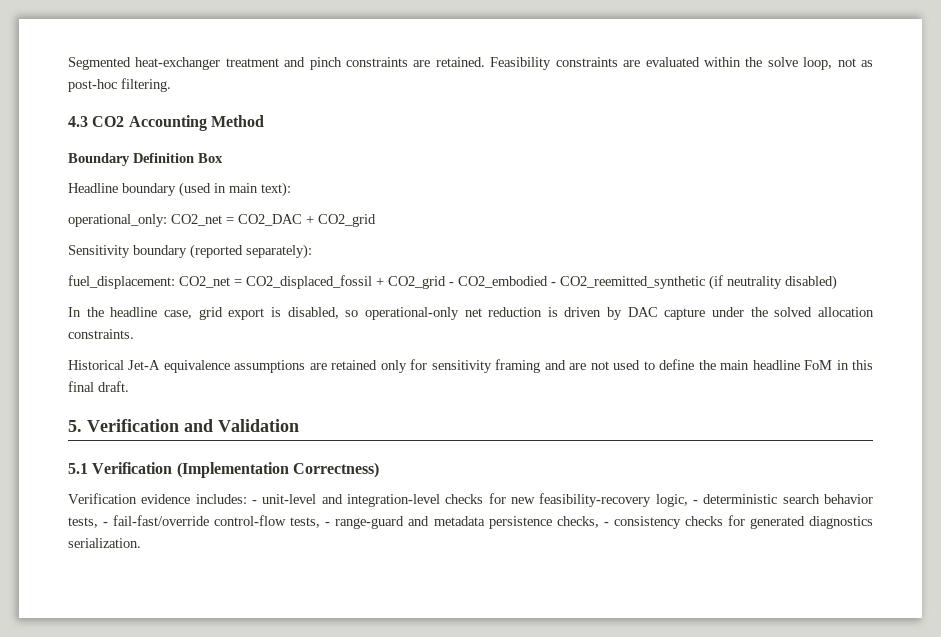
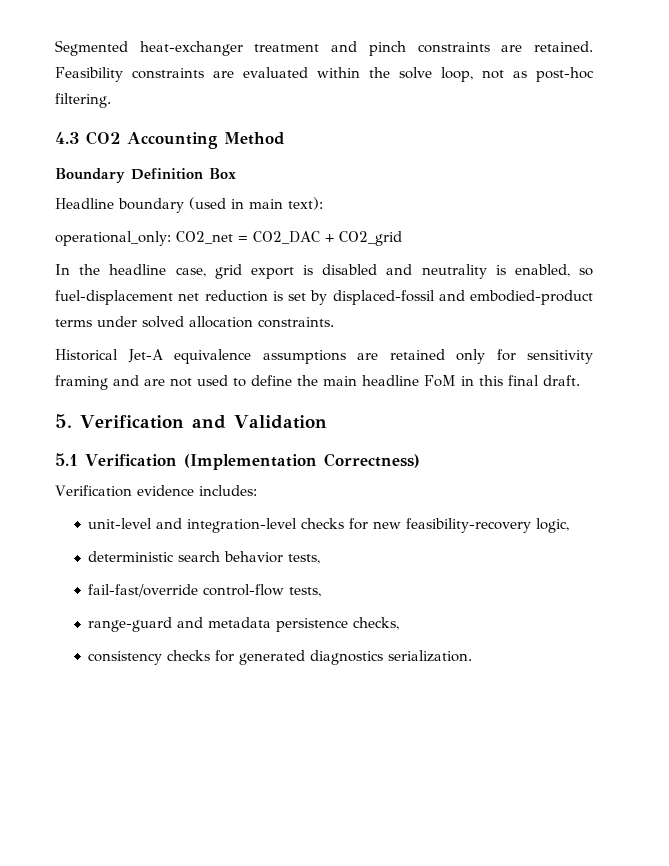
[68,244,312,259] [68,275,837,290] // Sensitivity boundary (reported separately): // fuel_displacement: CO2_net = CO2_displaced_fossil + CO2_grid - CO2_embodied - CO2_reemitted_synthetic (if neutrality disabled) -> (402, 238) none
[287,307,768,320] disabled, so operational-only net reduction is driven by DAC capture under the -> [322,264,594,279] [55,290,593,305] [55,316,137,327] disabled and neutrality is enabled, so fuel-displacement net reduction is set by displaced-fossil and embodied-product terms under
[252,500,257,504] - -> (257, 490) //
[693,500,698,504] - -> (570, 525) //
[103,522,109,526] - -> (321, 559) //
[325,522,331,526] - -> (322, 592) //
[603,522,609,526] - -> (400, 623) //

